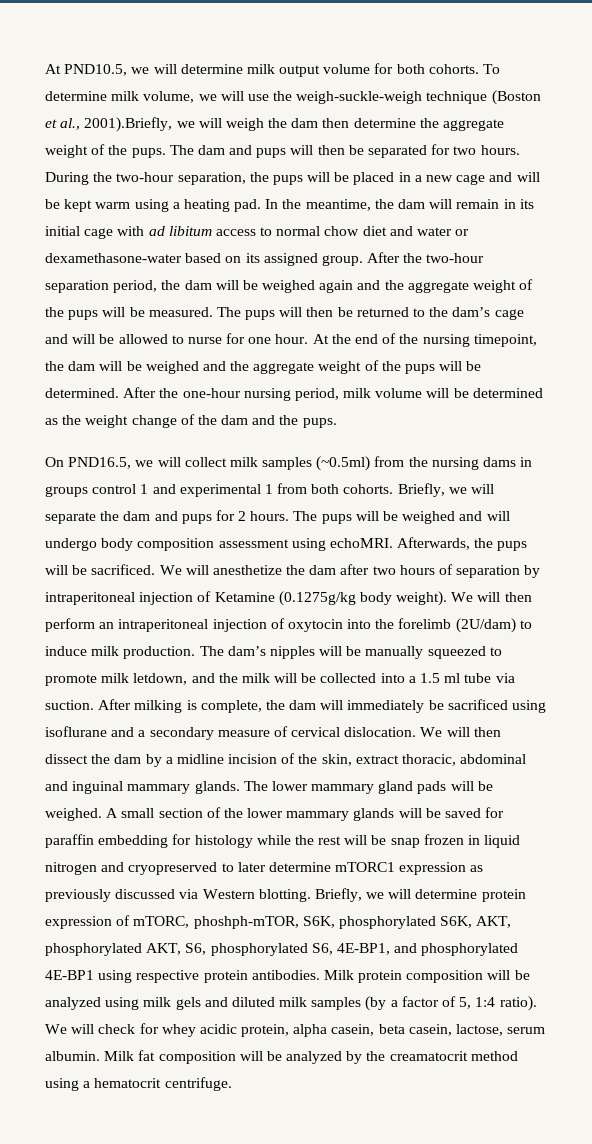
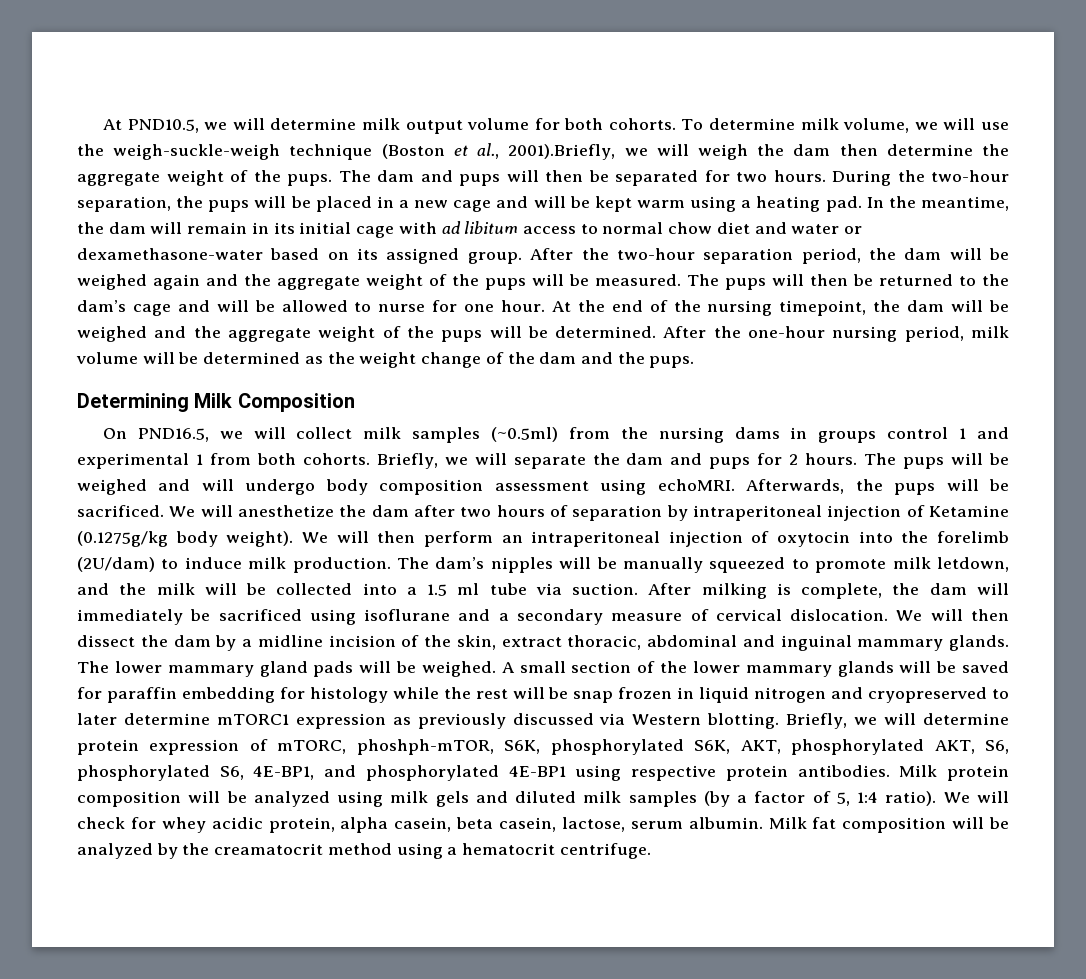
(337, 423) none -> [77,393,355,412] // Determining Milk Composition

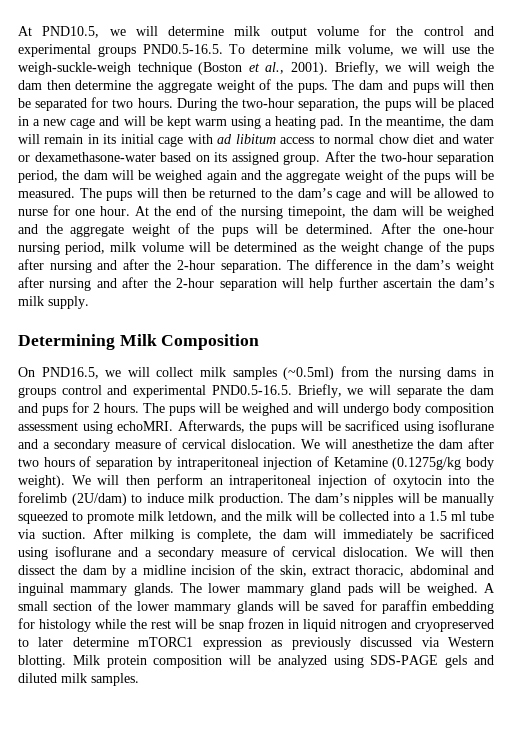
[564,118,676,130] both cohorts. -> [396,26,494,36] [18,44,223,57] the control and experimental groups PND0.5-16.5.
[508,144,616,160] 2001).Briefly, -> [291,61,379,75] 2001). Briefly,
[539,352,695,368] dam and the pups. -> [467,245,494,255] [18,259,494,273] [18,277,495,291] [18,296,89,309] pups after nursing and after the 2-hour separation. The difference in the dam’s weight after nursing and after the 2-hour separation will help further ascertain the dam’s milk supply.
[959,427,1010,439] [77,453,370,469] 1 and experimental 1 from both cohorts. -> [107,385,292,398] and experimental PND0.5-16.5.
[77,505,164,517] sacrificed. -> [345,420,494,434] [18,438,296,452] sacrificed using isoflurane and a secondary measure of cervical dislocation.
[786,713,1009,729] [77,739,1010,755] [77,765,890,781] Briefly, we will determine protein expression of mTORC, phoshph-mTOR, S6K, phosphorylated S6K, AKT, phosphorylated AKT, S6, phosphorylated S6, 4E-BP1, and phosphorylated 4E-BP1 using respective protein antibodies. -> (66, 661) none
[390,791,429,803] milk -> [370,655,439,665] SDS-PAGE
[628,791,1010,807] [77,817,1009,833] [77,843,651,859] samples (by a factor of 5, 1:4 ratio). We will check for whey acidic protein, alpha casein, beta casein, lactose, serum albumin. Milk fat composition will be analyzed by the creamatocrit method using a hematocrit centrifuge. -> [91,673,139,686] samples.

